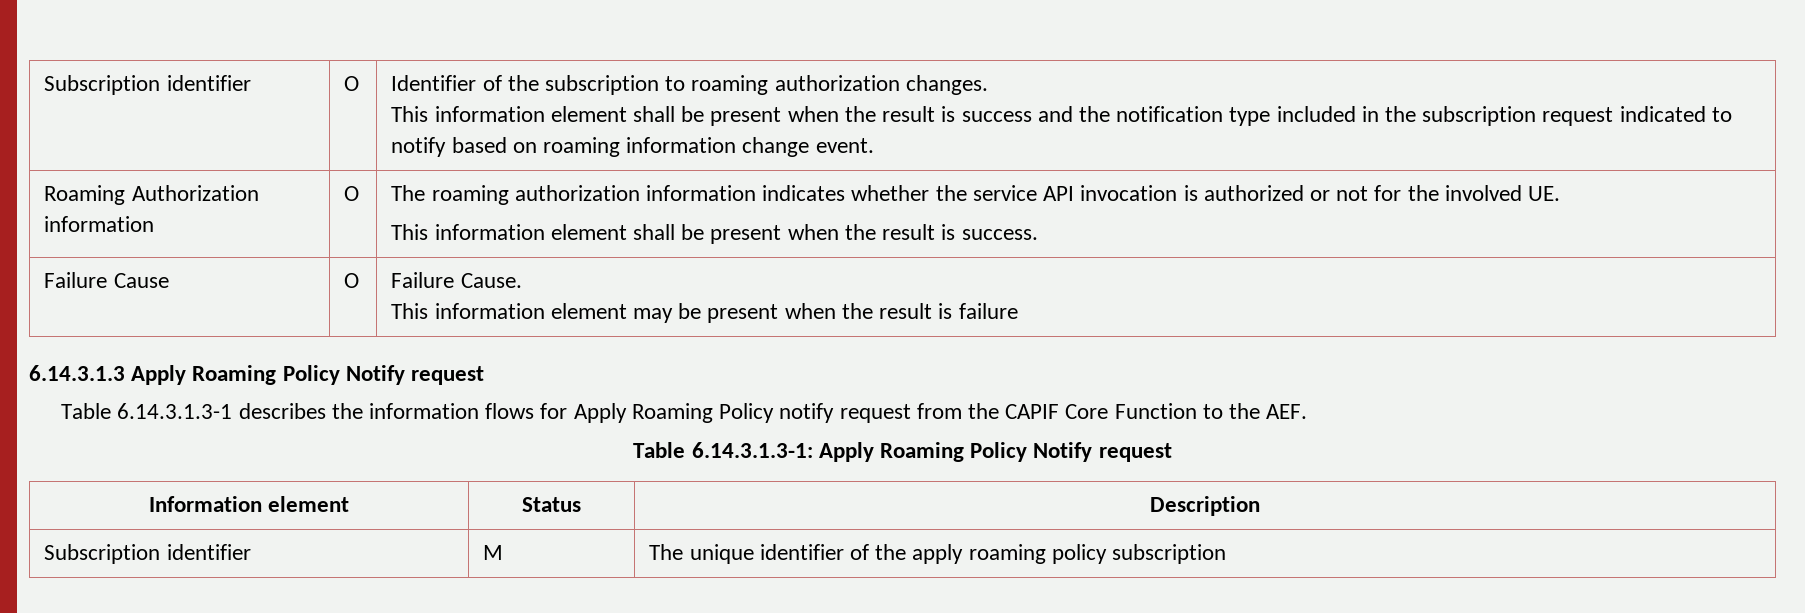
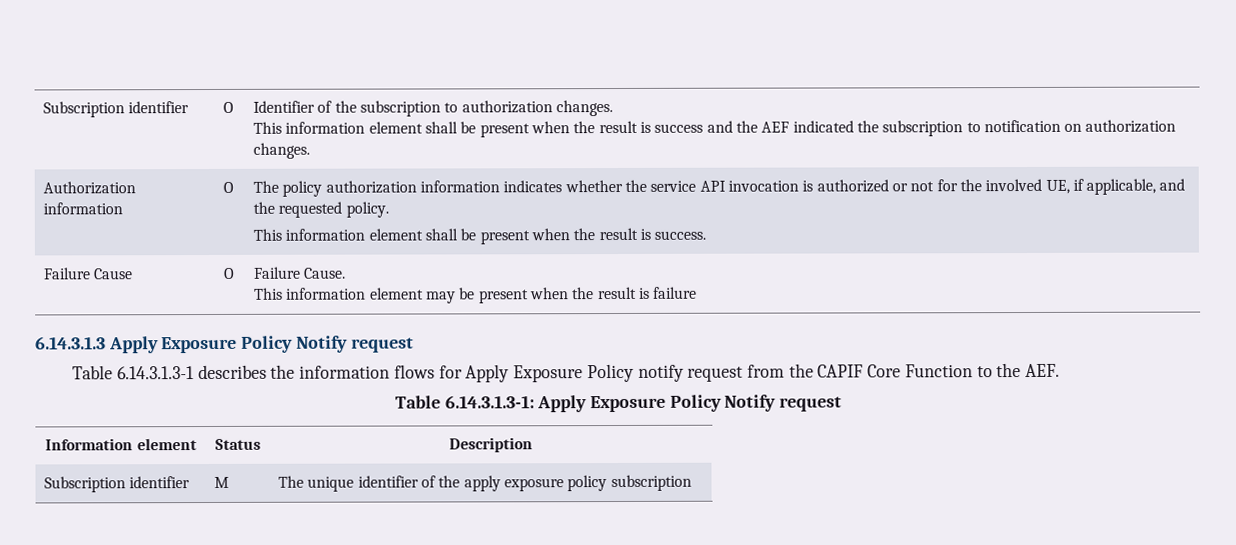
[691,75,769,95] roaming -> (459, 107) none
[1116,106,1732,126] [391,137,874,157] [44,185,126,205] notification type included in the subscription request indicated to notify based on roaming information change event. // Roaming -> [761,119,1177,137] [253,142,311,159] AEF indicated the subscription to notification on authorization changes. //
[431,185,509,205] roaming -> [282,180,323,197] policy
[1527,186,1560,201] UE. -> [1045,178,1186,195] [253,201,389,218] UE, if applicable, and the requested policy.
[192,365,277,385] Roaming -> [161,336,238,354] Exposure
[631,403,713,423] Roaming -> [513,365,584,383] Exposure
[880,442,965,462] Roaming -> [590,395,667,413] Exposure
[968,544,1046,564] roaming -> [504,478,565,492] exposure

